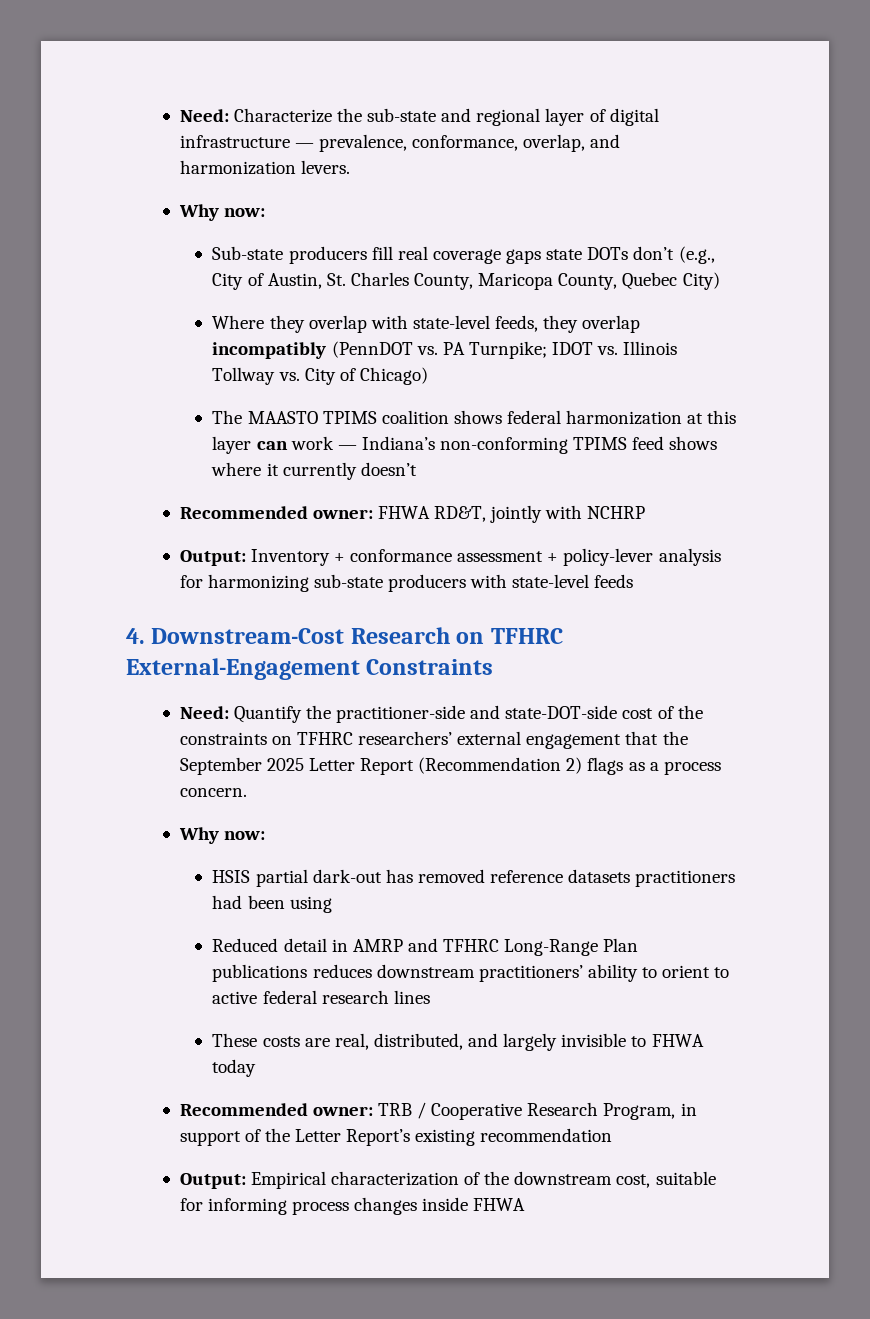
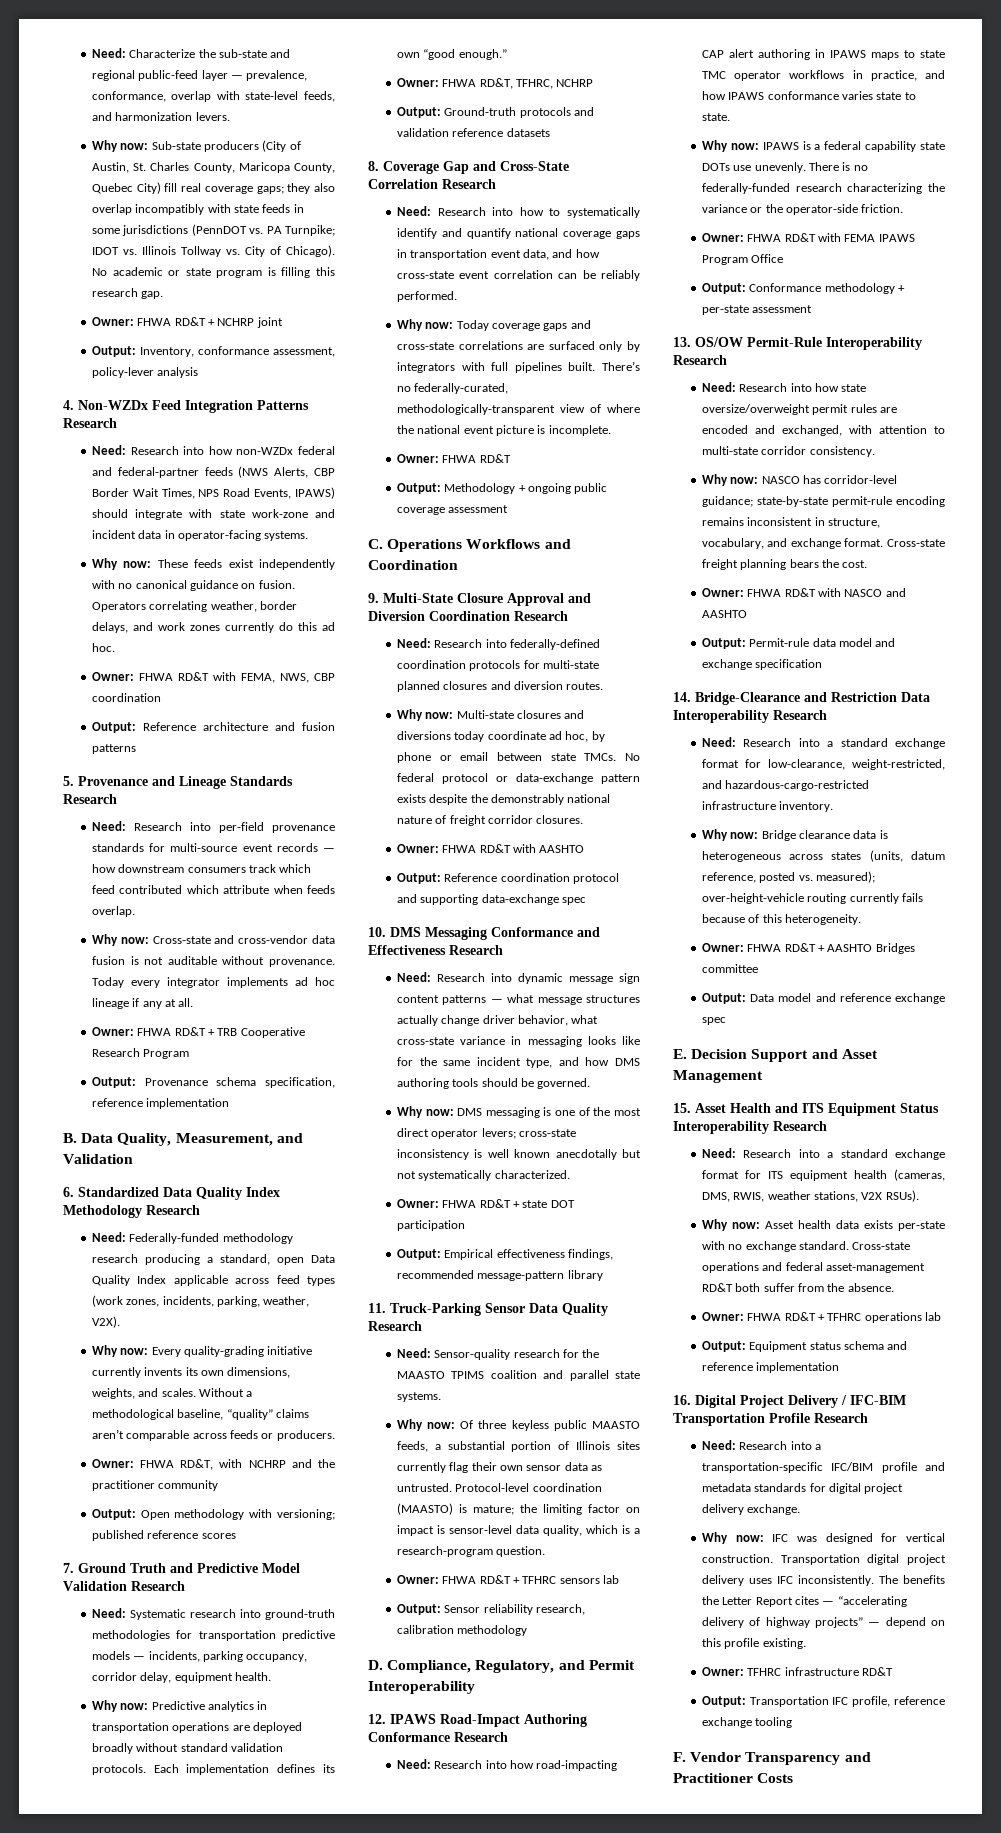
[545,108,659,126] [179,134,586,152] layer of digital infrastructure — prevalence, conformance, overlap, -> [138,70,308,81] [91,91,335,102] public-feed layer — prevalence, conformance, overlap with state-level feeds,
(265, 212) // -> (149, 146) none
[371,246,715,264] [212,273,244,290] fill real coverage gaps state DOTs don’t (e.g., City -> [262,140,287,152] (City
[212,315,641,333] [212,342,327,359] // Where they overlap with state-level feeds, they overlap incompatibly -> [164,183,336,194] [91,204,304,215] [91,225,189,236] fill real coverage gaps; they also overlap incompatibly with state feeds in some jurisdictions
[359,367,428,385] [212,410,737,425] [212,436,718,454] [211,462,417,480] [179,505,646,523] [179,548,721,566] [179,574,634,592] [126,627,563,644] [126,658,494,680] [179,705,703,723] [179,731,688,749] [179,757,721,775] [179,788,247,797] [178,827,265,844] [212,869,736,887] [212,895,332,913] [212,938,639,956] [212,964,730,982] [212,990,430,1004] [212,1033,704,1051] [212,1059,257,1077] [179,1102,697,1120] [179,1128,613,1146] [179,1171,716,1189] [179,1197,526,1215] Chicago) // The MAASTO TPIMS coalition shows federal harmonization at this layer can work — Indiana’s non-conforming TPIMS feed shows where it currently doesn’t // Recommended owner: FHWA RD&T, jointly with NCHRP // Output: Inventory + conformance assessment + policy-lever analysis for harmonizing sub-state producers with state-level feeds // 4. Downstream-Cost Research on TFHRC External-Engagement Constraints // Need: Quantify the practitioner-side and state-DOT-side cost of the constraints on TFHRC researchers’ external engagement that the September 2025 Letter Report (Recommendation 2) flags as a process concern. // Why now: // HSIS partial dark-out has removed reference datasets practitioners had been using // Reduced detail in AMRP and TFHRC Long-Range Plan publications reduces downstream practitioners’ ability to orient to active federal research lines // These costs are real, distributed, and largely invisible to FHWA today // Recommended owner: TRB / Cooperative Research Program, in support of the Letter Report’s existing recommendation // Output: Empirical characterization of the downstream cost, suitable for informing process changes inside FHWA -> [286,245,335,257] [91,267,335,278] [91,288,164,299] [91,317,283,328] [91,346,335,357] [91,367,199,378] [63,400,309,413] [63,418,117,428] [91,445,335,455] [91,466,335,478] [91,487,335,499] [91,509,335,520] [91,530,309,541] [91,558,335,570] [91,580,295,591] [91,601,298,612] [91,622,335,633] [91,643,115,652] [91,672,336,683] [91,693,161,702] [91,722,335,733] [91,744,136,754] [63,776,293,789] [63,794,117,804] [91,821,335,833] [91,843,335,852] [91,864,312,873] [91,885,335,894] [91,906,135,917] [91,934,335,946] [91,956,335,967] [91,977,335,988] [91,998,194,1009] [91,1027,305,1038] [91,1048,190,1059] [91,1077,335,1088] [91,1098,230,1109] [63,1133,303,1146] [63,1154,133,1164] [63,1187,280,1200] [63,1205,200,1218] [91,1232,293,1244] [91,1254,335,1265] [91,1275,335,1286] [91,1295,310,1307] [91,1316,120,1328] [91,1345,313,1357] [91,1367,291,1378] [91,1388,253,1399] [91,1409,310,1420] [91,1429,335,1441] [91,1459,335,1470] [91,1480,219,1491] [91,1509,335,1520] [91,1530,236,1541] [63,1563,300,1573] [63,1581,185,1591] [91,1608,335,1620] [91,1630,335,1641] [91,1651,308,1662] [91,1672,272,1683] [91,1700,268,1712] [91,1722,303,1733] [91,1743,284,1754] [91,1764,335,1775] [396,49,507,60] [396,78,594,89] [396,107,595,118] [396,128,550,137] [368,161,569,174] [368,179,496,189] [396,206,640,218] [396,228,640,239] [396,249,600,260] [396,270,640,281] [396,291,457,302] [396,319,591,331] [396,341,640,352] [396,361,640,373] [396,383,509,394] [396,404,640,415] [396,425,611,436] [396,454,511,463] [396,483,608,494] [396,505,509,515] [368,539,571,552] [368,560,458,570] [368,593,591,606] [368,611,568,621] [396,638,601,650] [396,660,600,671] [396,681,604,692] [396,709,585,721] [396,731,605,742] [396,752,640,763] [396,773,640,784] [396,794,611,805] [396,815,584,826] [396,844,585,853] [396,873,620,884] [396,894,587,905] [368,927,600,940] [368,945,503,955] [396,972,640,984] [396,994,640,1005] [396,1015,599,1026] [396,1036,640,1047] [396,1057,640,1068] [396,1078,591,1089] [396,1106,641,1118] [396,1128,577,1139] [396,1149,641,1160] [396,1170,570,1181] [396,1199,575,1208] [396,1220,465,1231] [396,1249,614,1260] [396,1270,603,1281] [368,1303,608,1316] [368,1321,422,1331] [396,1348,600,1360] [396,1370,640,1381] [396,1392,441,1402] [396,1419,640,1431] [396,1441,640,1452] [396,1462,603,1473] [396,1483,602,1492] [396,1503,640,1515] [396,1525,640,1536] [396,1546,546,1557] [396,1575,620,1584] [396,1604,586,1615] [396,1625,528,1636] [368,1660,635,1673] [368,1681,475,1694] [368,1714,587,1727] [368,1732,508,1742] [396,1759,618,1771] [701,49,945,60] [701,70,945,81] [701,91,916,100] [701,113,730,121] [701,140,945,152] [701,162,868,173] [701,183,945,194] [701,204,904,215] [701,233,915,242] [701,254,784,265] [701,283,906,294] [701,305,813,315] [673,337,922,350] [673,355,727,365] [701,382,867,392] [701,404,898,415] [701,425,945,436] [701,446,875,457] [701,474,898,486] [701,496,945,507] [701,517,881,528] [701,538,945,549] [701,559,868,570] [701,588,906,597] [701,610,747,618] [701,638,896,649] [701,659,823,670] [673,692,930,705] [673,710,827,723] [701,737,945,749] [701,759,945,770] [701,780,870,791] [701,801,834,812] [701,829,888,841] [701,850,945,862] [701,871,876,883] [701,893,924,904] [701,914,862,925] [701,943,915,954] [701,964,758,973] [701,993,945,1004] [701,1017,726,1025] [673,1049,878,1062] [673,1070,763,1083] [673,1103,939,1116] [673,1121,827,1134] [701,1148,945,1160] [701,1169,945,1181] [701,1190,919,1202] [701,1219,945,1231] [701,1241,911,1252] [701,1262,926,1273] [701,1283,894,1292] [701,1312,942,1323] [701,1341,908,1352] [701,1362,840,1373] [673,1395,906,1408] [673,1413,868,1426] [701,1440,822,1450] [701,1462,945,1473] [701,1483,904,1494] [701,1504,801,1515] [701,1532,945,1544] [701,1554,946,1565] [701,1575,945,1586] [701,1596,907,1607] [701,1617,945,1628] [701,1638,806,1649] [701,1667,894,1676] [701,1696,945,1707] [701,1717,793,1728] [673,1752,871,1765] [673,1773,794,1783] Chicago). No academic or state program is filling this research gap. // Owner: FHWA RD&T + NCHRP joint // Output: Inventory, conformance assessment, policy-lever analysis // 4. Non-WZDx Feed Integration Patterns Research // Need: Research into how non-WZDx federal and federal-partner feeds (NWS Alerts, CBP Border Wait Times, NPS Road Events, IPAWS) should integrate with state work-zone and incident data in operator-facing systems. // Why now: These feeds exist independently with no canonical guidance on fusion. Operators correlating weather, border delays, and work zones currently do this ad hoc. // Owner: FHWA RD&T with FEMA, NWS, CBP coordination // Output: Reference architecture and fusion patterns // 5. Provenance and Lineage Standards Research // Need: Research into per-field provenance standards for multi-source event records — how downstream consumers track which feed contributed which attribute when feeds overlap. // Why now: Cross-state and cross-vendor data fusion is not auditable without provenance. Today every integrator implements ad hoc lineage if any at all. // Owner: FHWA RD&T + TRB Cooperative Research Program // Output: Provenance schema specification, reference implementation // B. Data Quality, Measurement, and Validation // 6. Standardized Data Quality Index Methodology Research // Need: Federally-funded methodology research producing a standard, open Data Quality Index applicable across feed types (work zones, incidents, parking, weather, V2X). // Why now: Every quality-grading initiative currently invents its own dimensions, weights, and scales. Without a methodological baseline, “quality” claims aren’t comparable across feeds or producers. // Owner: FHWA RD&T, with NCHRP and the practitioner community // Output: Open methodology with versioning; published reference scores // 7. Ground Truth and Predictive Model Validation Research // Need: Systematic research into ground-truth methodologies for transportation predictive models — incidents, parking occupancy, corridor delay, equipment health. // Why now: Predictive analytics in transportation operations are deployed broadly without standard validation protocols. Each implementation defines its own “good enough.” // Owner: FHWA RD&T, TFHRC, NCHRP // Output: Ground-truth protocols and validation reference datasets // 8. Coverage Gap and Cross-State Correlation Research // Need: Research into how to systematically identify and quantify national coverage gaps in transportation event data, and how cross-state event correlation can be reliably performed. // Why now: Today coverage gaps and cross-state correlations are surfaced only by integrators with full pipelines built. There’s no federally-curated, methodologically-transparent view of where the national event picture is incomplete. // Owner: FHWA RD&T // Output: Methodology + ongoing public coverage assessment // C. Operations Workflows and Coordination // 9. Multi-State Closure Approval and Diversion Coordination Research // Need: Research into federally-defined coordination protocols for multi-state planned closures and diversion routes. // Why now: Multi-state closures and diversions today coordinate ad hoc, by phone or email between state TMCs. No federal protocol or data-exchange pattern exists despite the demonstrably national nature of freight corridor closures. // Owner: FHWA RD&T with AASHTO // Output: Reference coordination protocol and supporting data-exchange spec // 10. DMS Messaging Conformance and Effectiveness Research // Need: Research into dynamic message sign content patterns — what message structures actually change driver behavior, what cross-state variance in messaging looks like for the same incident type, and how DMS authoring tools should be governed. // Why now: DMS messaging is one of the most direct operator levers; cross-state inconsistency is well known anecdotally but not systematically characterized. // Owner: FHWA RD&T + state DOT participation // Output: Empirical effectiveness findings, recommended message-pattern library // 11. Truck-Parking Sensor Data Quality Research // Need: Sensor-quality research for the MAASTO TPIMS coalition and parallel state systems. // Why now: Of three keyless public MAASTO feeds, a substantial portion of Illinois sites currently flag their own sensor data as untrusted. Protocol-level coordination (MAASTO) is mature; the limiting factor on impact is sensor-level data quality, which is a research-program question. // Owner: FHWA RD&T + TFHRC sensors lab // Output: Sensor reliability research, calibration methodology // D. Compliance, Regulatory, and Permit Interoperability // 12. IPAWS Road-Impact Authoring Conformance Research // Need: Research into how road-impacting CAP alert authoring in IPAWS maps to state TMC operator workflows in practice, and how IPAWS conformance varies state to state. // Why now: IPAWS is a federal capability state DOTs use unevenly. There is no federally-funded research characterizing the variance or the operator-side friction. // Owner: FHWA RD&T with FEMA IPAWS Program Office // Output: Conformance methodology + per-state assessment // 13. OS/OW Permit-Rule Interoperability Research // Need: Research into how state oversize/overweight permit rules are encoded and exchanged, with attention to multi-state corridor consistency. // Why now: NASCO has corridor-level guidance; state-by-state permit-rule encoding remains inconsistent in structure, vocabulary, and exchange format. Cross-state freight planning bears the cost. // Owner: FHWA RD&T with NASCO and AASHTO // Output: Permit-rule data model and exchange specification // 14. Bridge-Clearance and Restriction Data Interoperability Research // Need: Research into a standard exchange format for low-clearance, weight-restricted, and hazardous-cargo-restricted infrastructure inventory. // Why now: Bridge clearance data is heterogeneous across states (units, datum reference, posted vs. measured); over-height-vehicle routing currently fails because of this heterogeneity. // Owner: FHWA RD&T + AASHTO Bridges committee // Output: Data model and reference exchange spec // E. Decision Support and Asset Management // 15. Asset Health and ITS Equipment Status Interoperability Research // Need: Research into a standard exchange format for ITS equipment health (cameras, DMS, RWIS, weather stations, V2X RSUs). // Why now: Asset health data exists per-state with no exchange standard. Cross-state operations and federal asset-management RD&T both suffer from the absence. // Owner: FHWA RD&T + TFHRC operations lab // Output: Equipment status schema and reference implementation // 16. Digital Project Delivery / IFC-BIM Transportation Profile Research // Need: Research into a transportation-specific IFC/BIM profile and metadata standards for digital project delivery exchange. // Why now: IFC was designed for vertical construction. Transportation digital project delivery uses IFC inconsistently. The benefits the Letter Report cites — “accelerating delivery of highway projects” — depend on this profile existing. // Owner: TFHRC infrastructure RD&T // Output: Transportation IFC profile, reference exchange tooling // F. Vendor Transparency and Practitioner Costs

